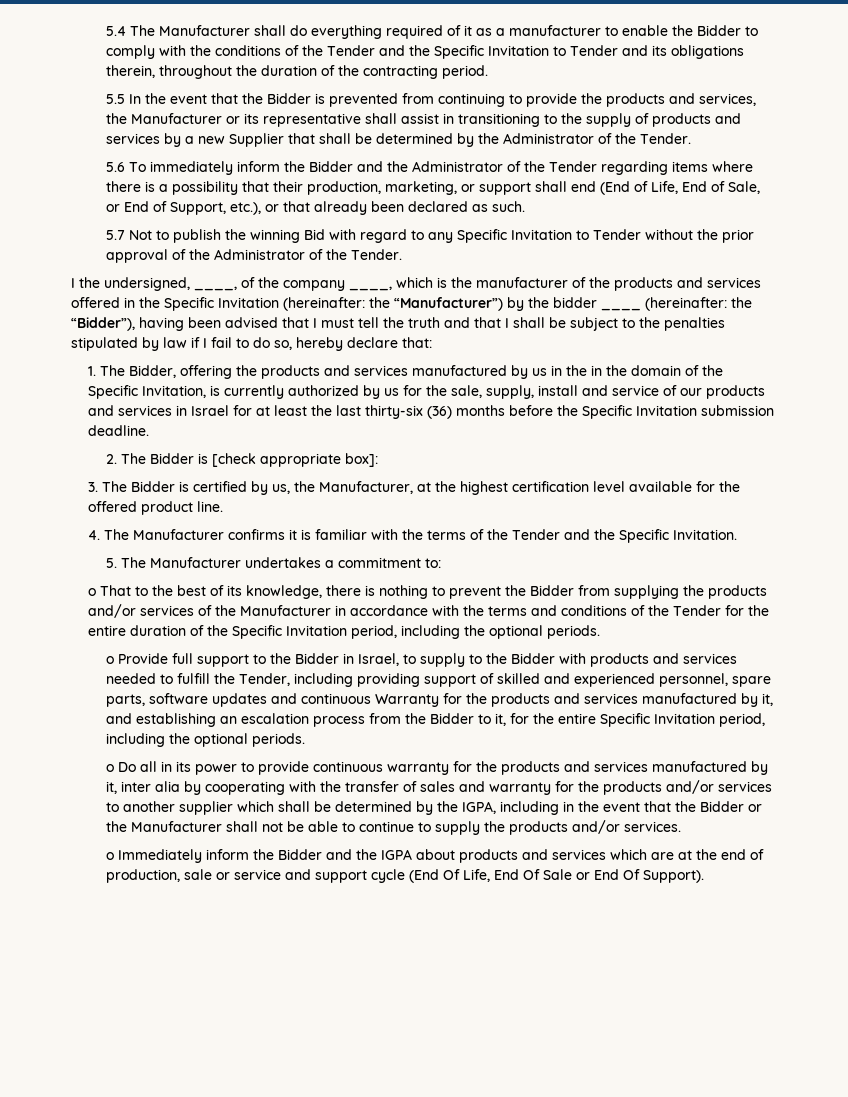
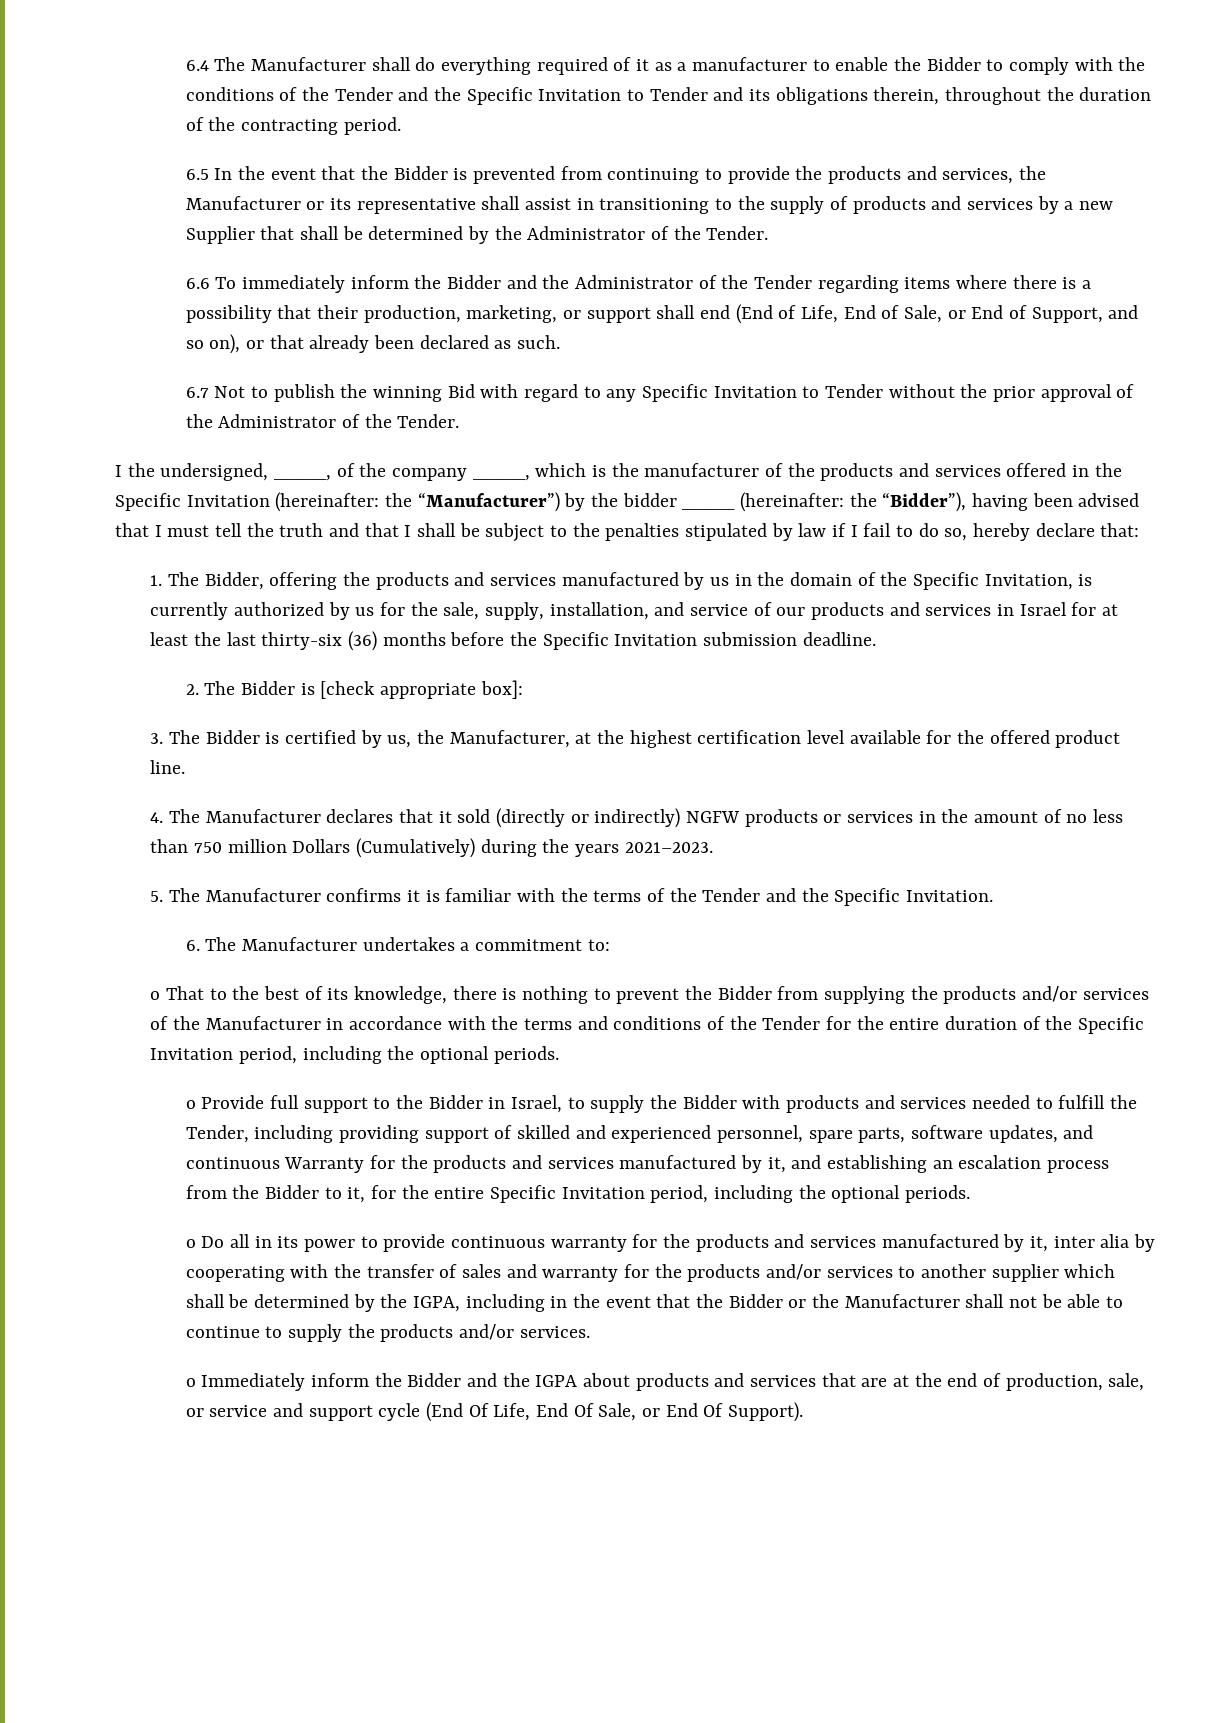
[105,26,126,36] 5.4 -> [185,60,209,71] 6.4
[105,94,125,104] 5.5 -> [185,169,209,180] 6.5
[105,162,125,172] 5.6 -> [185,278,210,289] 6.6
[229,202,261,215] etc.), -> [1108,305,1139,319] [185,334,241,354] and so on),
[105,230,125,240] 5.7 -> [185,387,209,398] 6.7
[591,365,628,376] in the -> (785, 579) none
[538,385,579,396] install -> [549,602,649,620] installation,
(225, 534) none -> [326,808,1124,828] [150,838,713,858] [150,888,321,902] declares that it sold (directly or indirectly) NGFW products or services in the amount of no less than 750 million Dollars (Cumulatively) during the years 2021–2023. // 5. The Manufacturer
[105,558,117,568] 5. -> [185,940,200,951] 6.
[468,654,482,664] to -> (645, 1104) none
[211,693,267,707] updates -> [988,1125,1058,1143] updates,
[609,849,647,860] which -> [821,1373,856,1387] that
[183,869,212,880] sale -> [1108,1373,1145,1391] sale,
[542,869,572,880] Sale -> [598,1403,637,1421] Sale,

